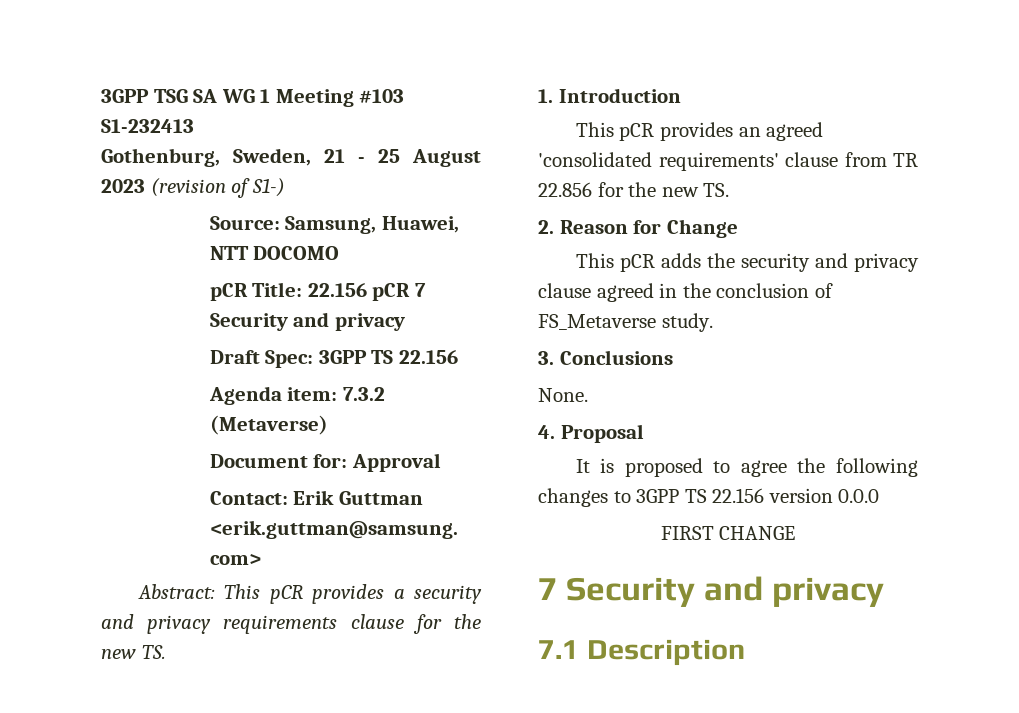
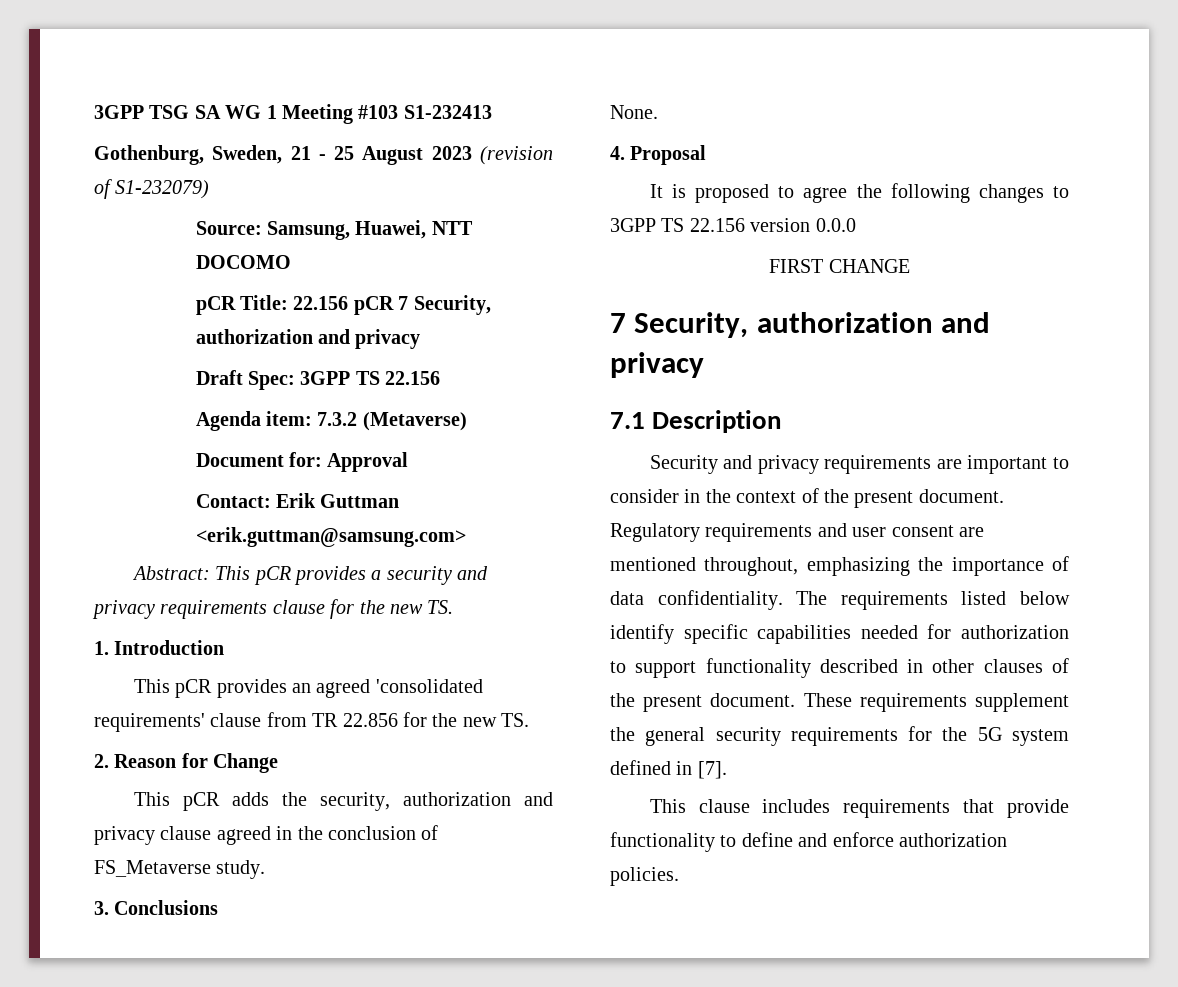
[251,178,285,197] S1-) -> [115,180,210,199] S1-232079)
[209,313,288,331] Security -> [413,295,491,315] [195,329,313,344] Security, authorization
[740,253,810,272] security -> [319,792,511,811] security, authorization
[566,577,696,607] Security -> [634,312,933,338] Security, authorization
(745, 652) none -> [649,455,1069,474] [610,488,1004,508] [610,523,984,542] [610,556,1069,576] [610,590,1070,610] [610,624,1069,644] [610,658,1069,678] [610,693,1069,712] [610,726,1069,746] [610,760,727,779] [649,799,1069,818] [610,832,1007,852] [610,867,679,886] // Security and privacy requirements are important to consider in the context of the present document. Regulatory requirements and user consent are mentioned throughout, emphasizing the importance of data confidentiality. The requirements listed below identify specific capabilities needed for authorization to support functionality described in other clauses of the present document. These requirements supplement the general security requirements for the 5G system defined in [7]. // This clause includes requirements that provide functionality to define and enforce authorization policies.

